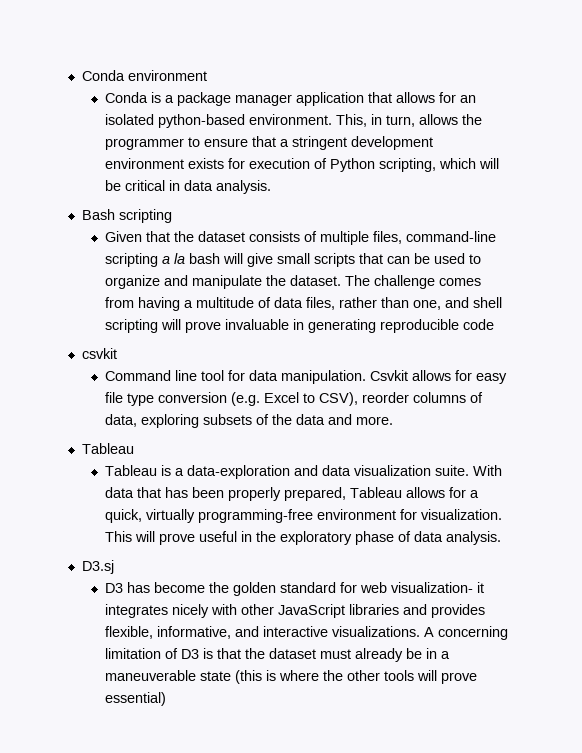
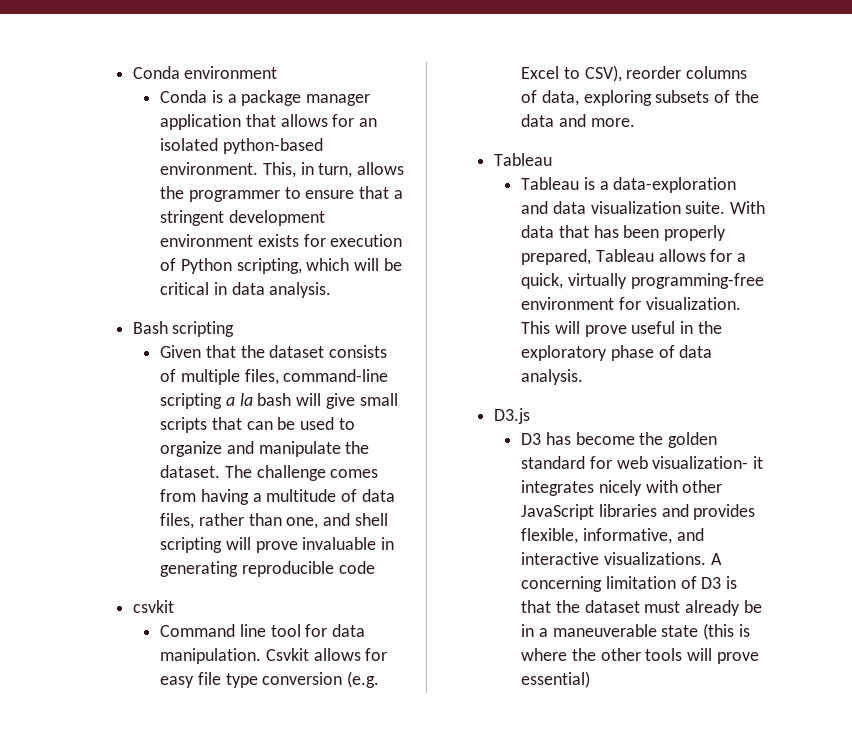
[81,560,114,574] D3.sj -> [493,408,530,424] D3.js

